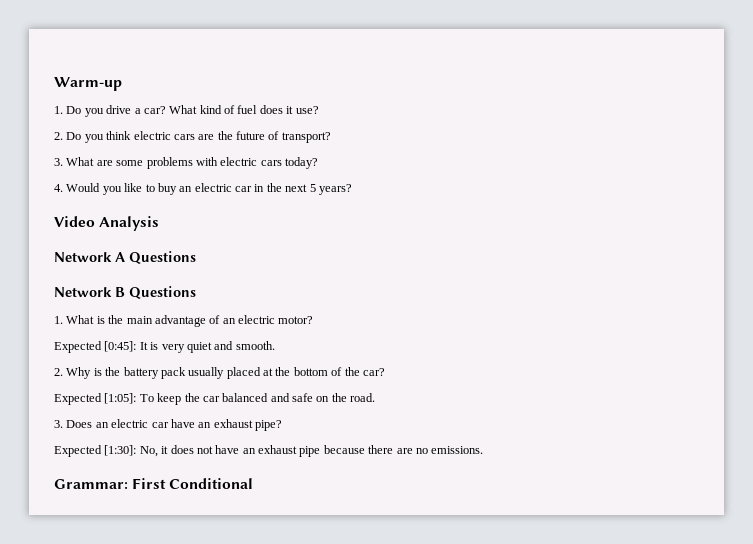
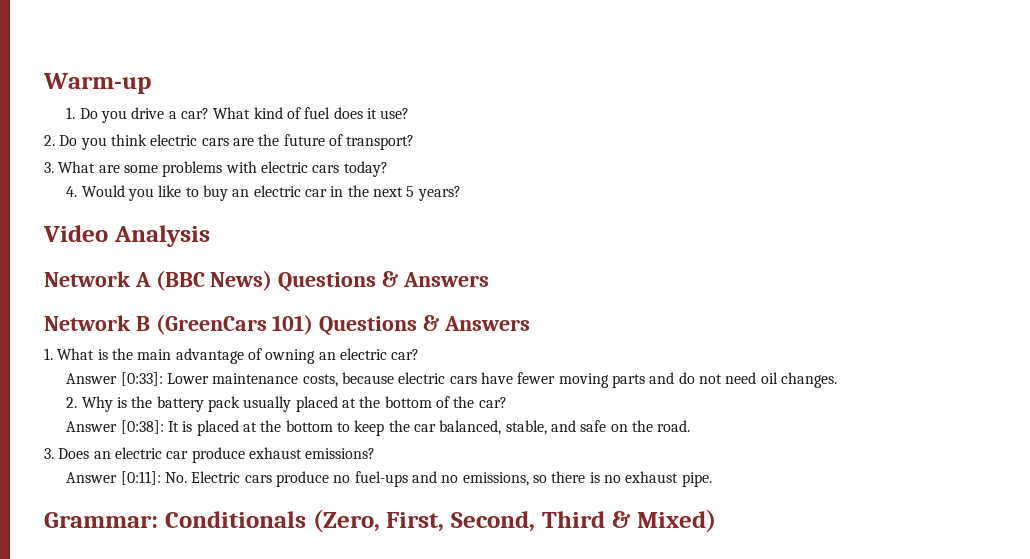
[129,251,196,264] Questions -> [155,270,489,292] (BBC News) Questions & Answers
[129,286,196,299] Questions -> [155,314,530,336] (GreenCars 101) Questions & Answers
[222,315,314,324] [54,341,275,353] an electric motor? // Expected [0:45]: It is very quiet and smooth. -> [265,348,420,364] [66,372,837,388] owning an electric car? // Answer [0:33]: Lower maintenance costs, because electric cars have fewer moving parts and do not need oil changes.
[54,393,154,405] Expected [1:05]: To -> [66,420,351,436] Answer [0:38]: It is placed at the bottom to
[222,393,269,402] balanced -> [439,420,547,435] balanced, stable,
[170,419,282,431] [54,445,484,457] [54,478,254,489] have an exhaust pipe? // Expected [1:30]: No, it does not have an exhaust pipe because there are no emissions. // Grammar: First Conditional -> [191,447,376,463] [66,471,712,487] [44,509,717,533] produce exhaust emissions? // Answer [0:11]: No. Electric cars produce no fuel-ups and no emissions, so there is no exhaust pipe. // Grammar: Conditionals (Zero, First, Second, Third & Mixed)

